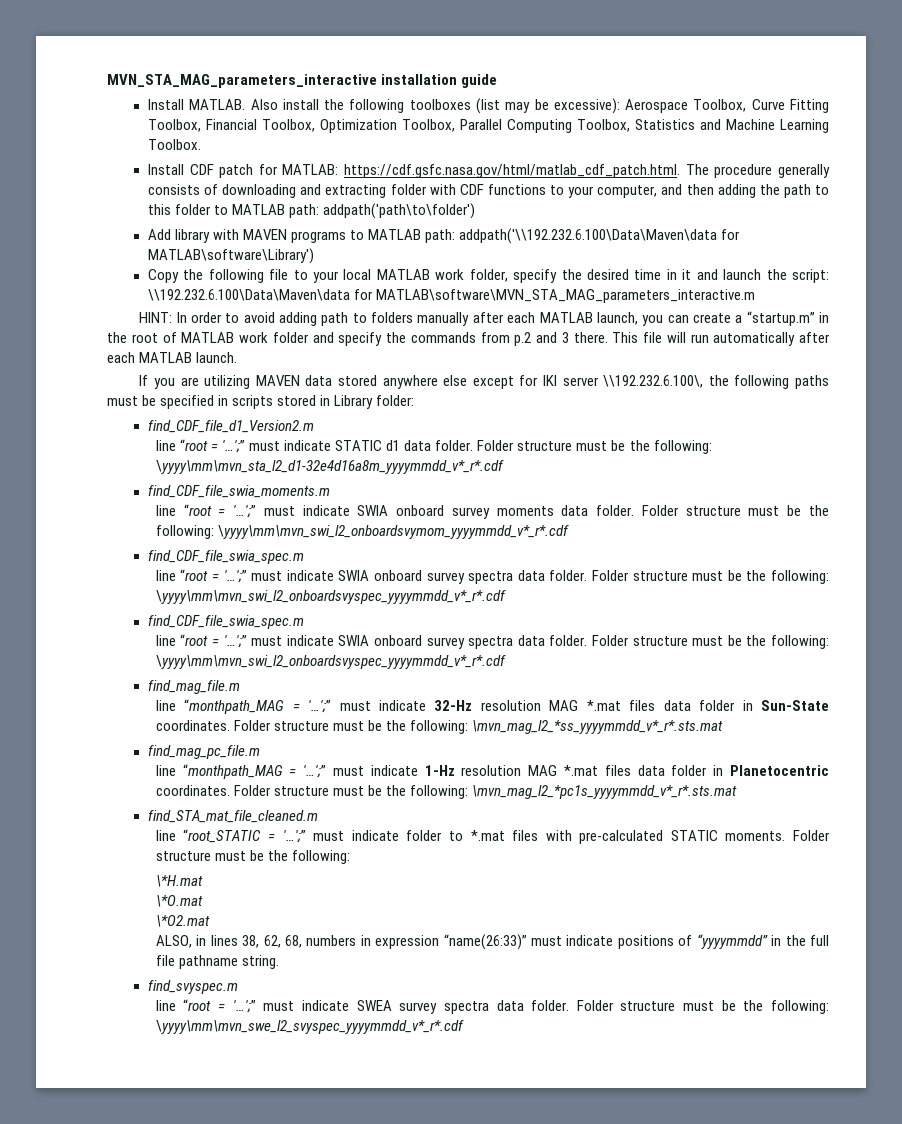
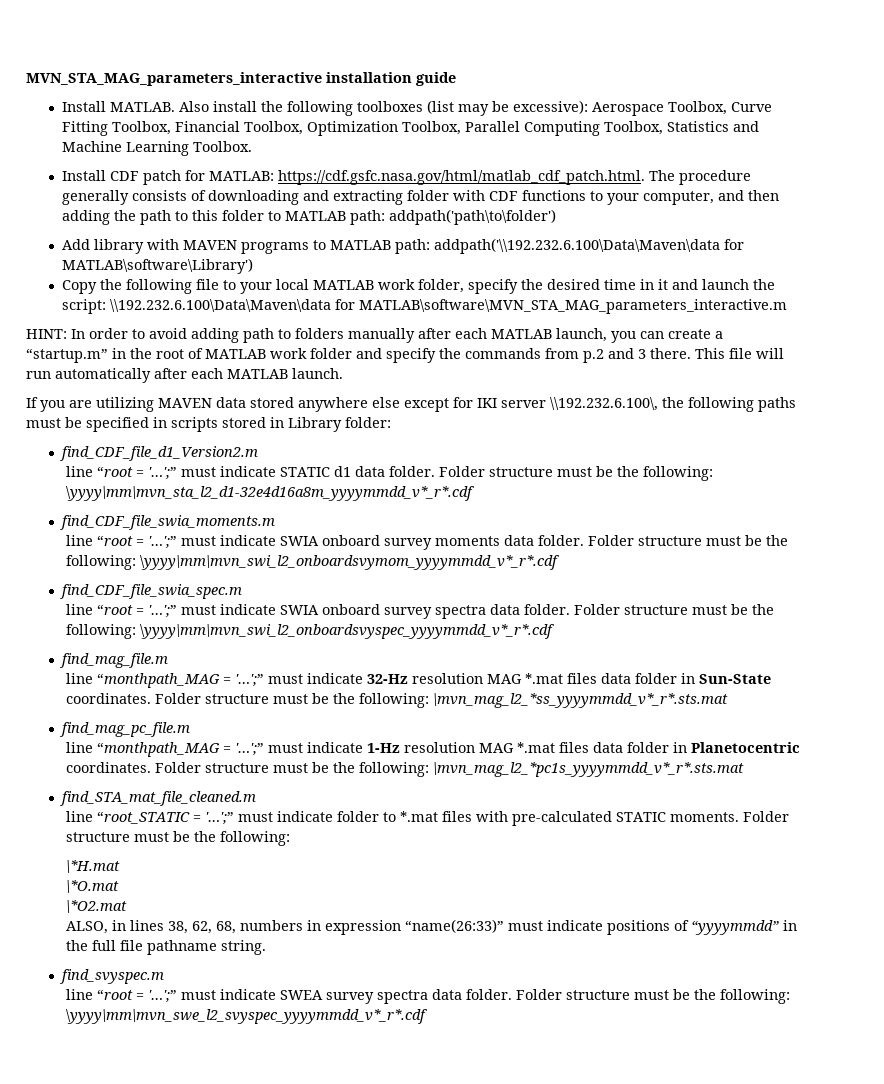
[147,615,304,629] [155,634,829,649] [155,655,506,669] // find_CDF_file_swia_spec.m // line “root = '…';” must indicate SWIA onboard survey spectra data folder. Folder structure must be the following: \yyyy\mm\mvn_swi_l2_onboardsvyspec_yyyymmdd_v*_r*.cdf -> (556, 631) none

